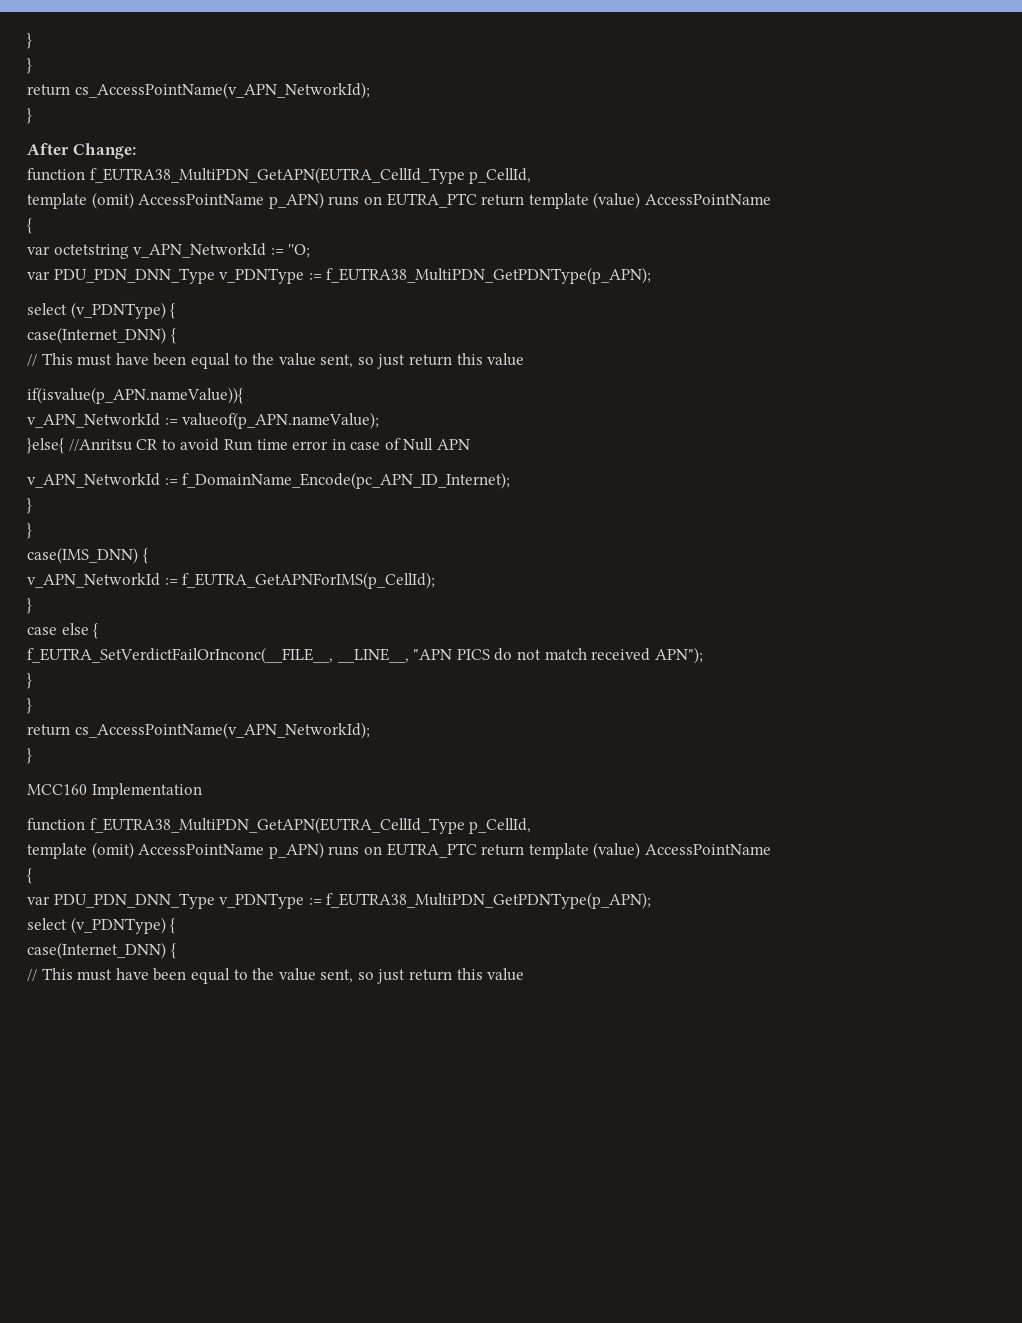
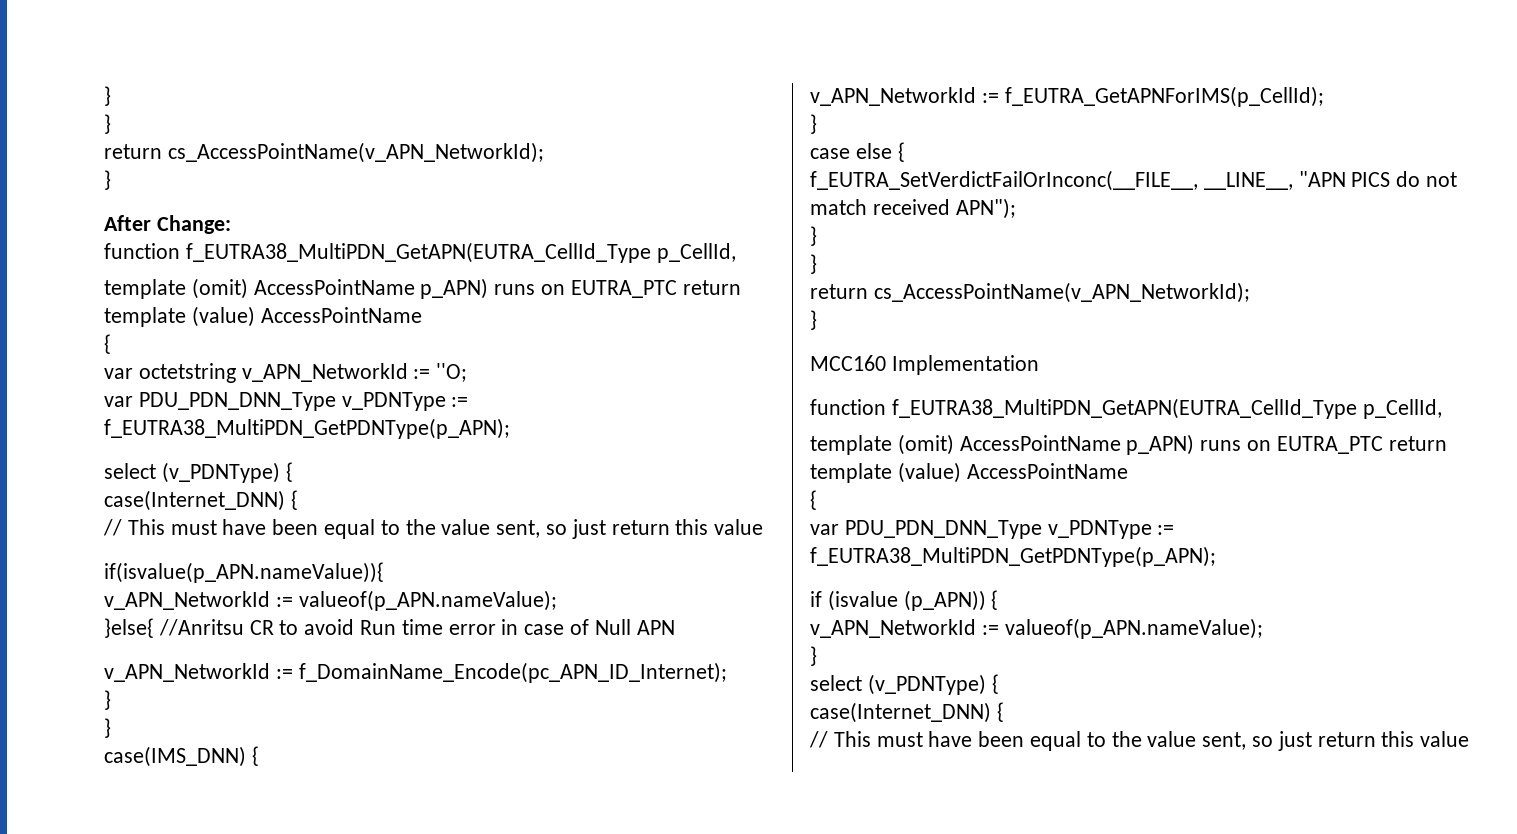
(652, 900) none -> [810,590,999,611] [810,618,1263,639] [810,646,817,666] // if (isvalue (p_APN)) { // v_APN_NetworkId := valueof(p_APN.nameValue); // }

